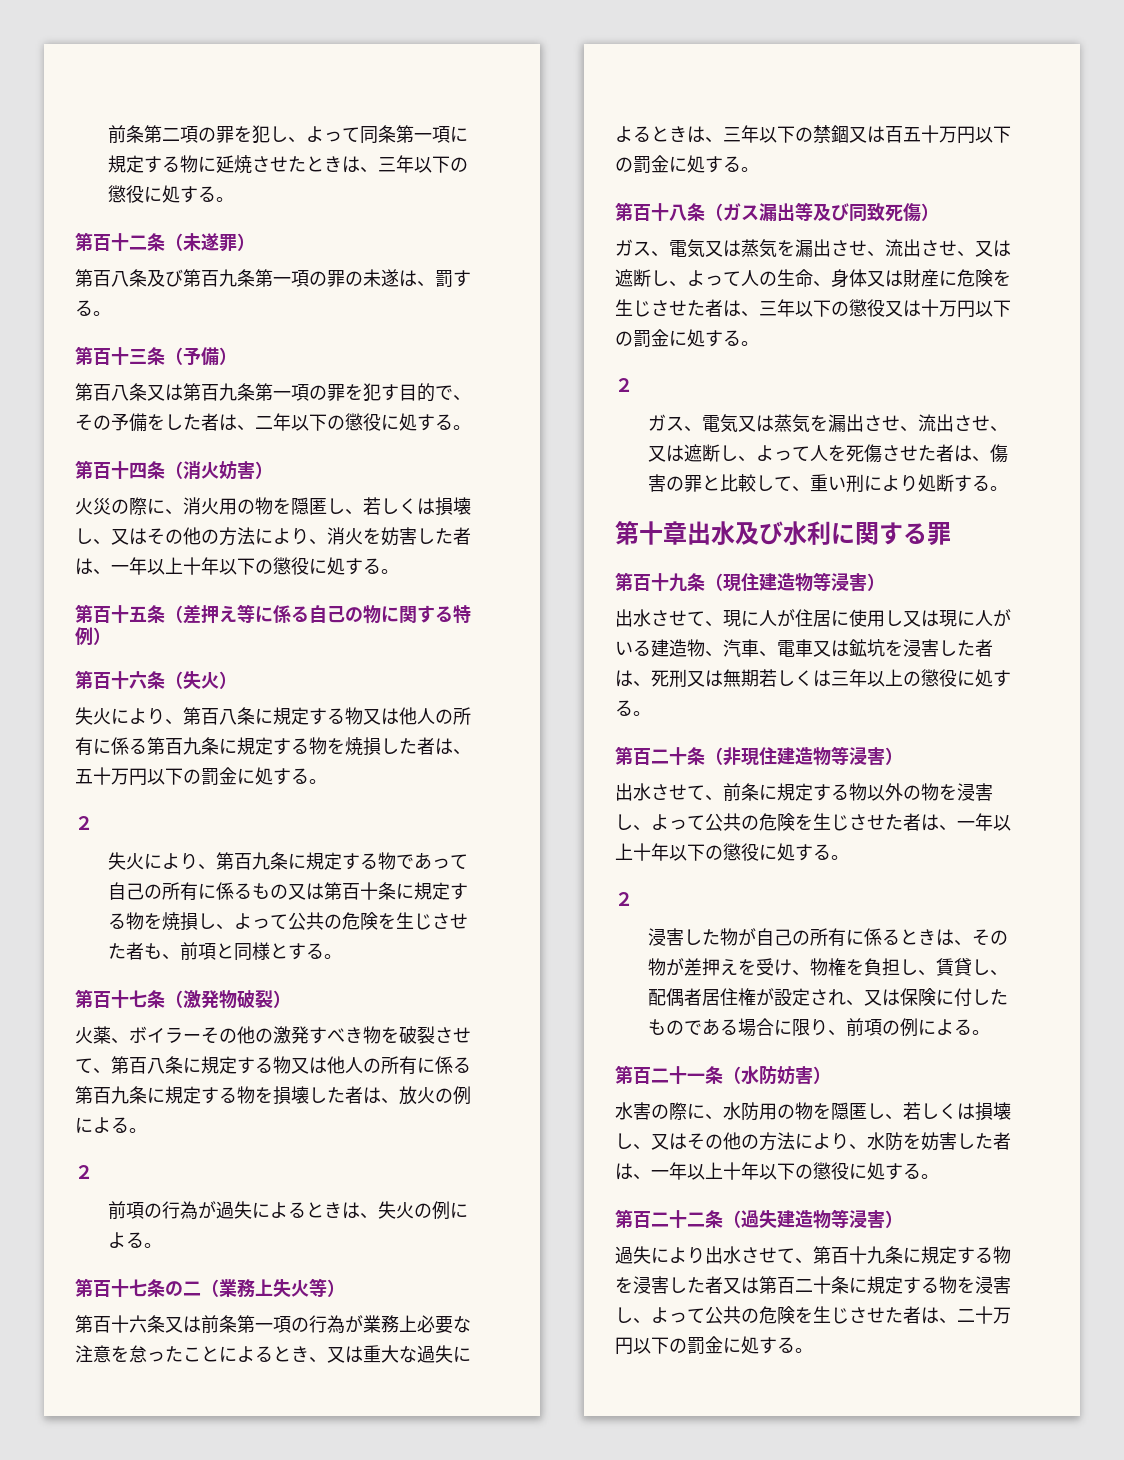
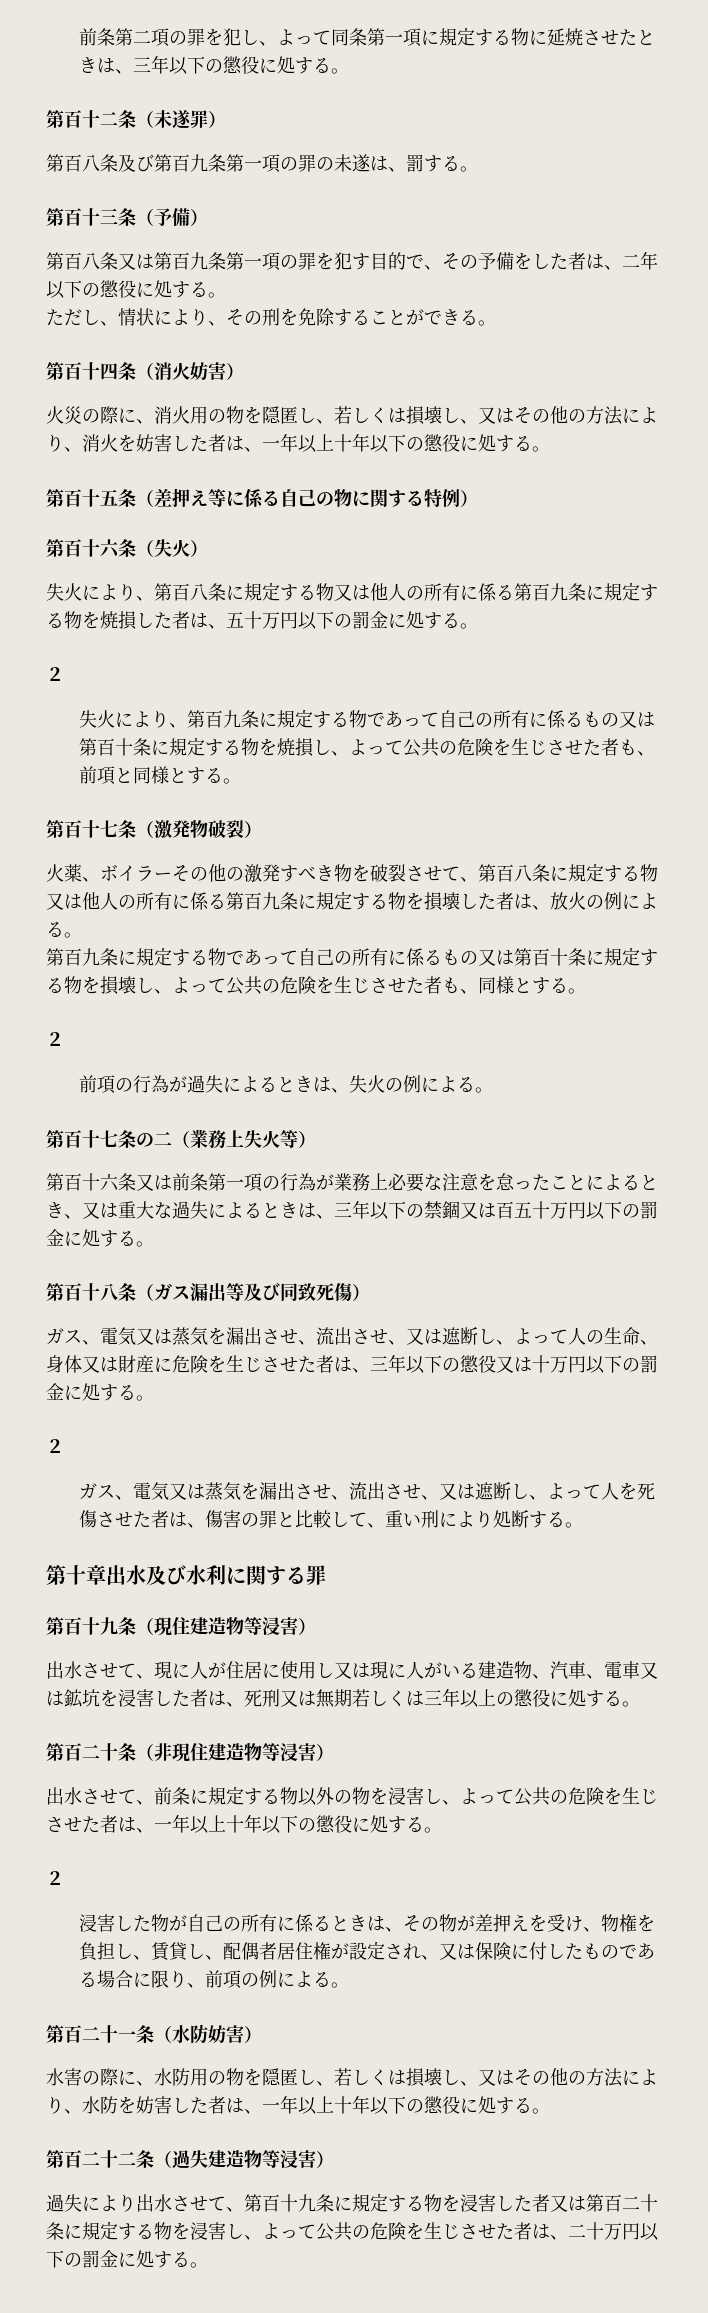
(471, 427) none -> [46,308,496,326] // ただし、情状により、その刑を免除することができる。
(147, 1130) none -> [46,947,658,966] [46,976,586,995] // 第百九条に規定する物であって自己の所有に係るもの又は第百十条に規定する物を損壊し、よって公共の危険を生じさせた者も、同様とする。

